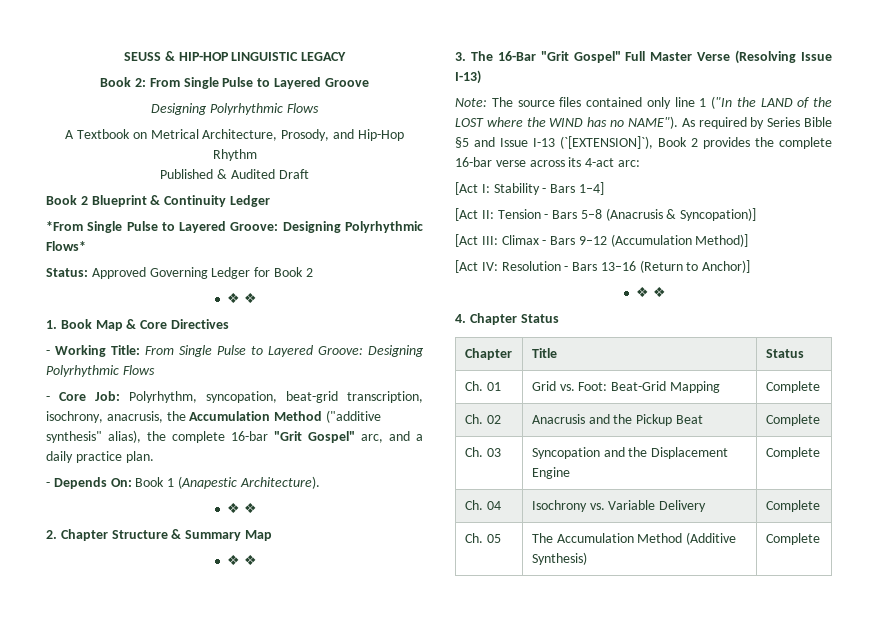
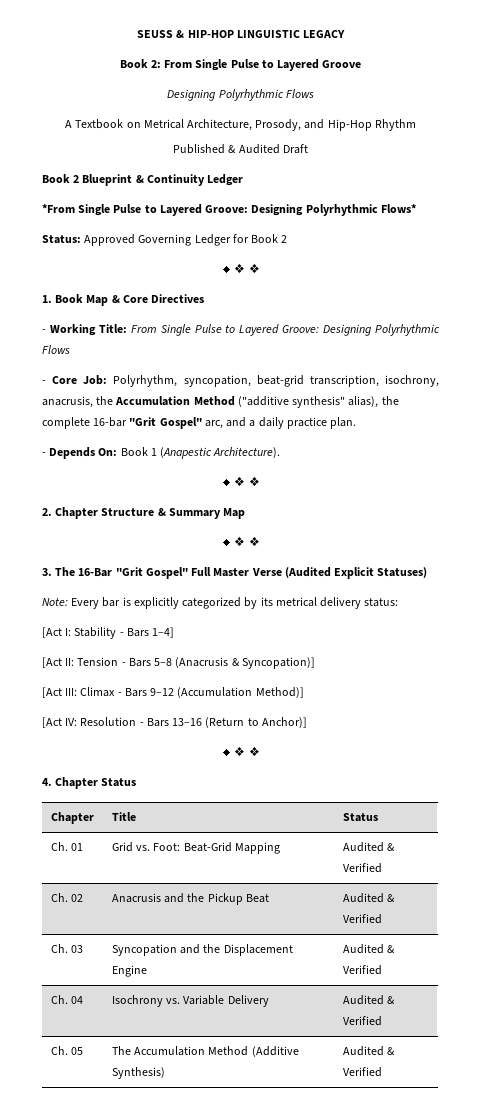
[735,50,832,64] [455,70,481,84] [455,96,832,109] [455,116,832,129] [455,136,832,149] [455,157,640,167] (Resolving Issue I-13) // Note: The source files contained only line 1 ("In the LAND of the LOST where the WIND has no NAME"). As required by Series Bible §5 and Issue I-13 (`[EXTENSION]`), Book 2 provides the complete 16-bar verse across its 4-act arc: -> [284,567,428,579] [42,597,399,609] (Audited Explicit Statuses) // Note: Every bar is explicitly categorized by its metrical delivery status:
[765,381,820,393] Complete -> [342,842,396,852] [342,863,382,873] Audited & Verified
[765,414,820,426] Complete -> [342,893,396,903] [342,914,382,924] Audited & Verified
[765,447,820,459] Complete -> [342,944,396,954] [342,965,382,975] Audited & Verified
[765,500,820,512] Complete -> [342,995,396,1005] [342,1016,382,1026] Audited & Verified
[765,533,820,545] Complete -> [342,1046,396,1056] [342,1067,382,1077] Audited & Verified

